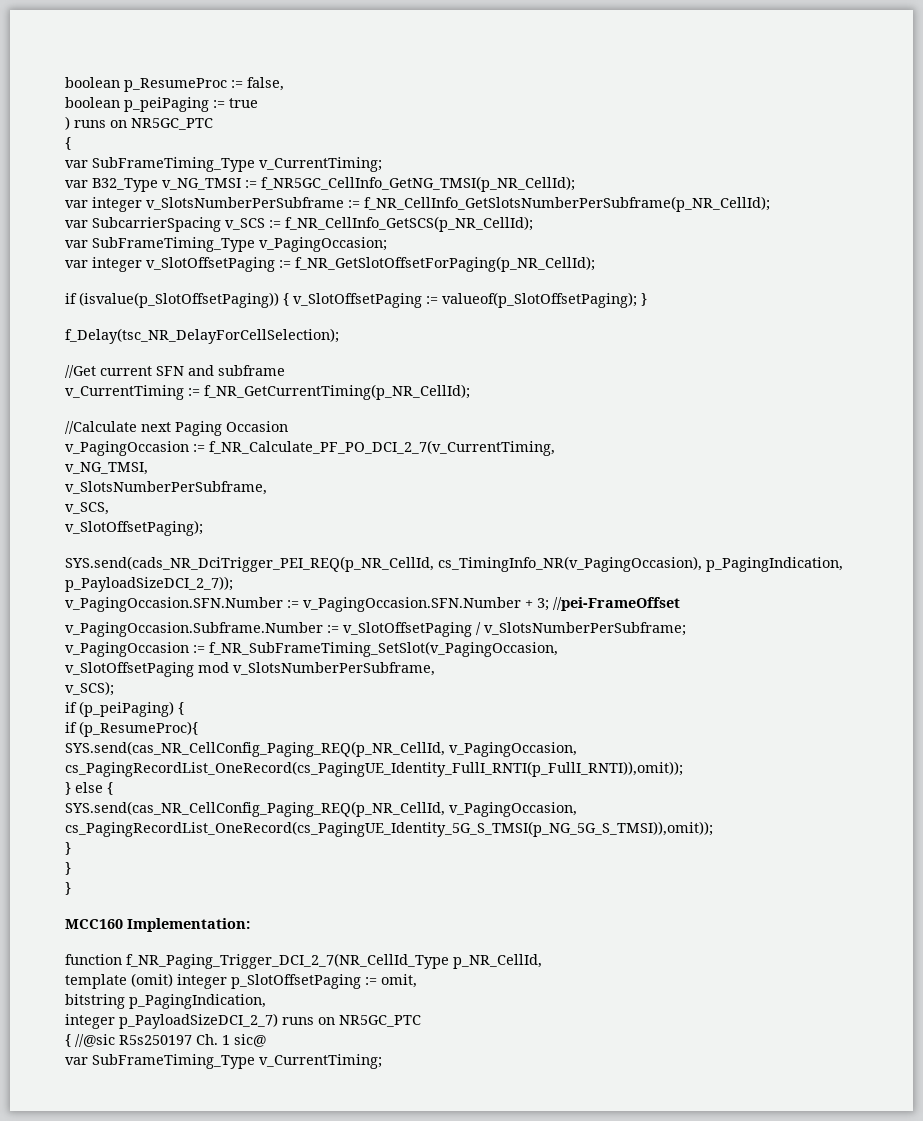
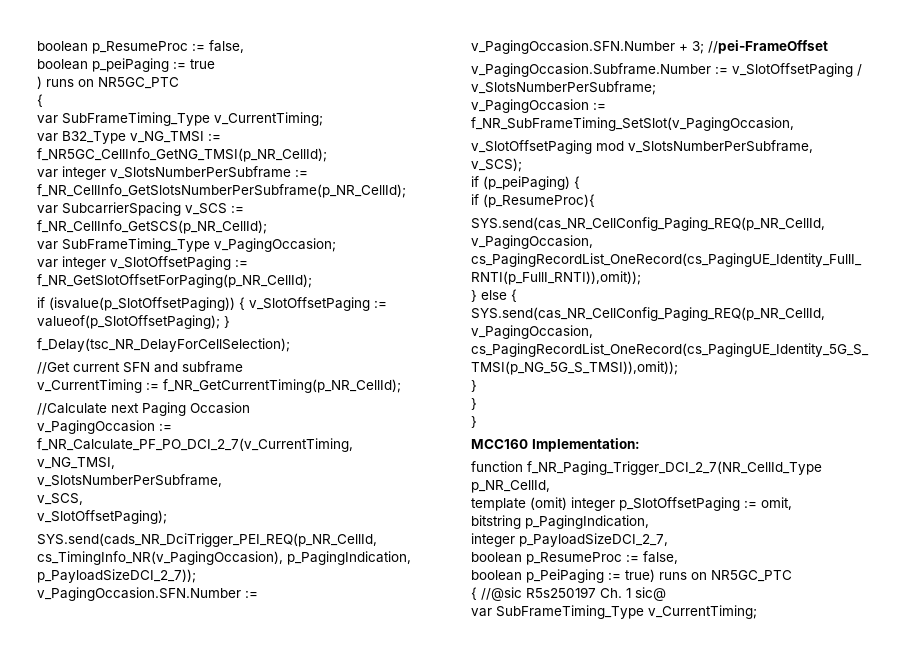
[119,1013,278,1029] p_PayloadSizeDCI_2_7) -> [519,533,668,547] [471,551,678,565] [471,569,655,583] p_PayloadSizeDCI_2_7, // boolean p_ResumeProc := false, // boolean p_PeiPaging := true)

